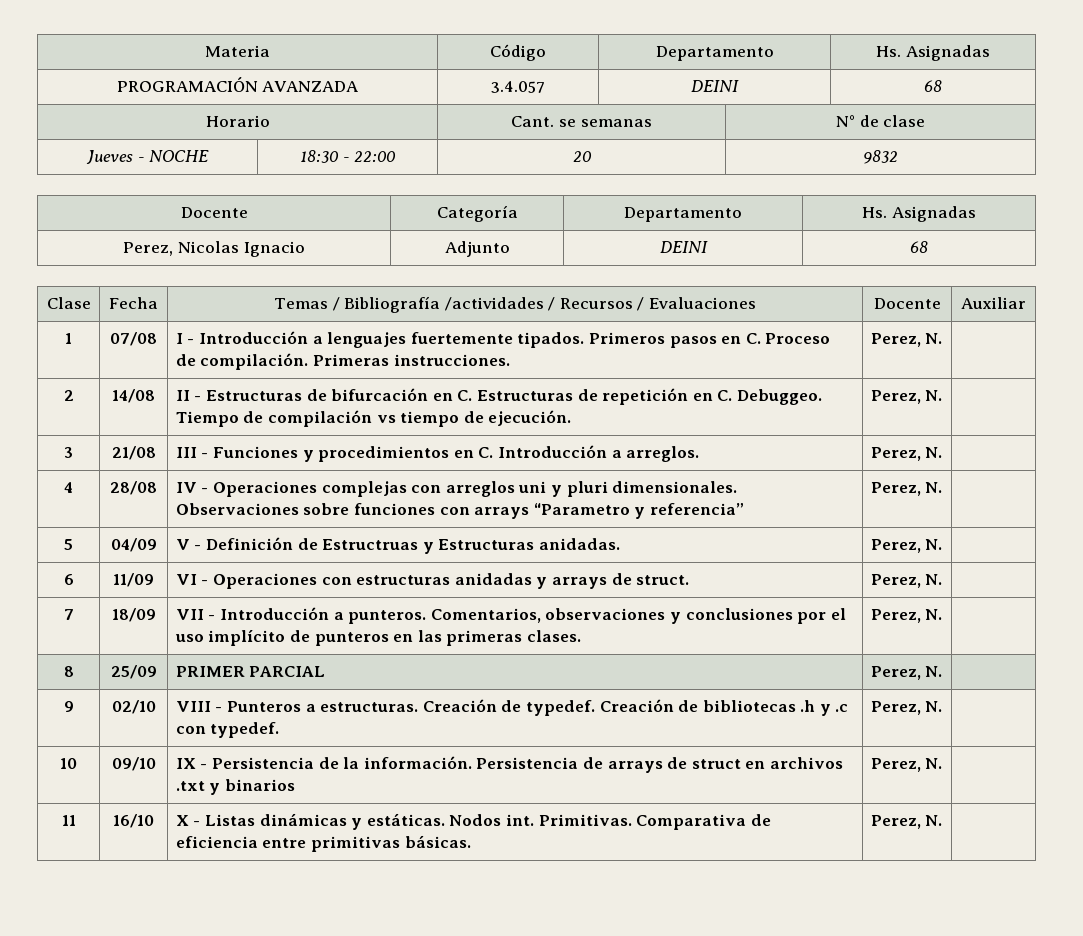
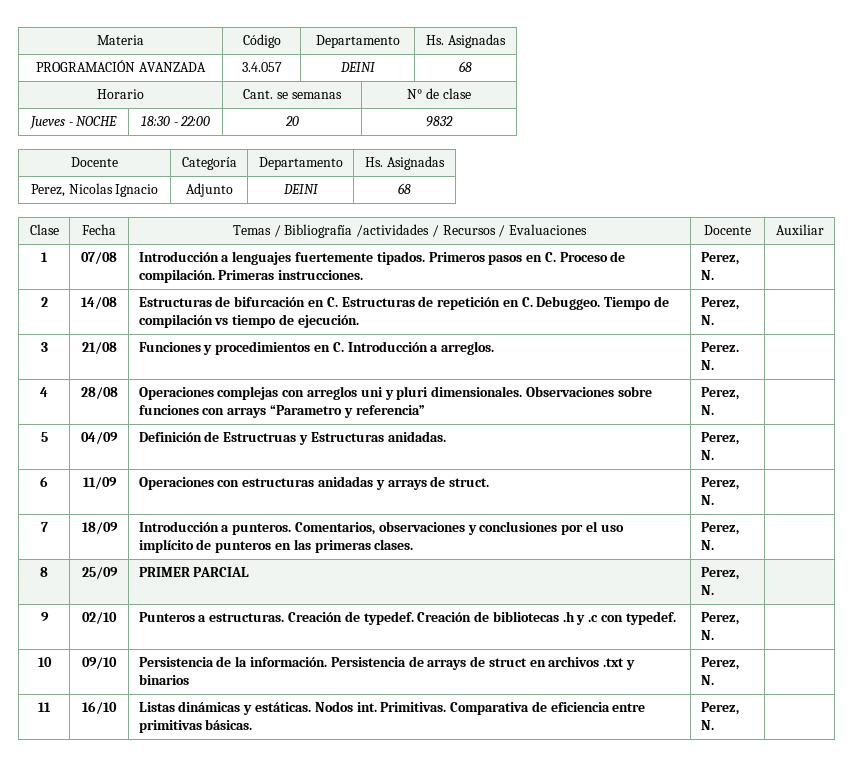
[175,333,195,344] I - -> (117, 258) none
[175,390,202,401] II - -> (117, 303) none
[175,447,209,458] III - -> (117, 348) none
[870,447,921,461] Perez, -> [700,342,739,352] Perez.
[175,482,209,493] IV - -> (118, 393) none
[175,539,202,550] V - -> (118, 438) none
[175,574,209,585] VI - -> (117, 483) none
[175,609,216,620] VII - -> (118, 528) none
[175,701,223,712] VIII - -> (117, 618) none
[175,758,208,769] IX - -> (117, 663) none
[175,815,201,826] X - -> (117, 707) none

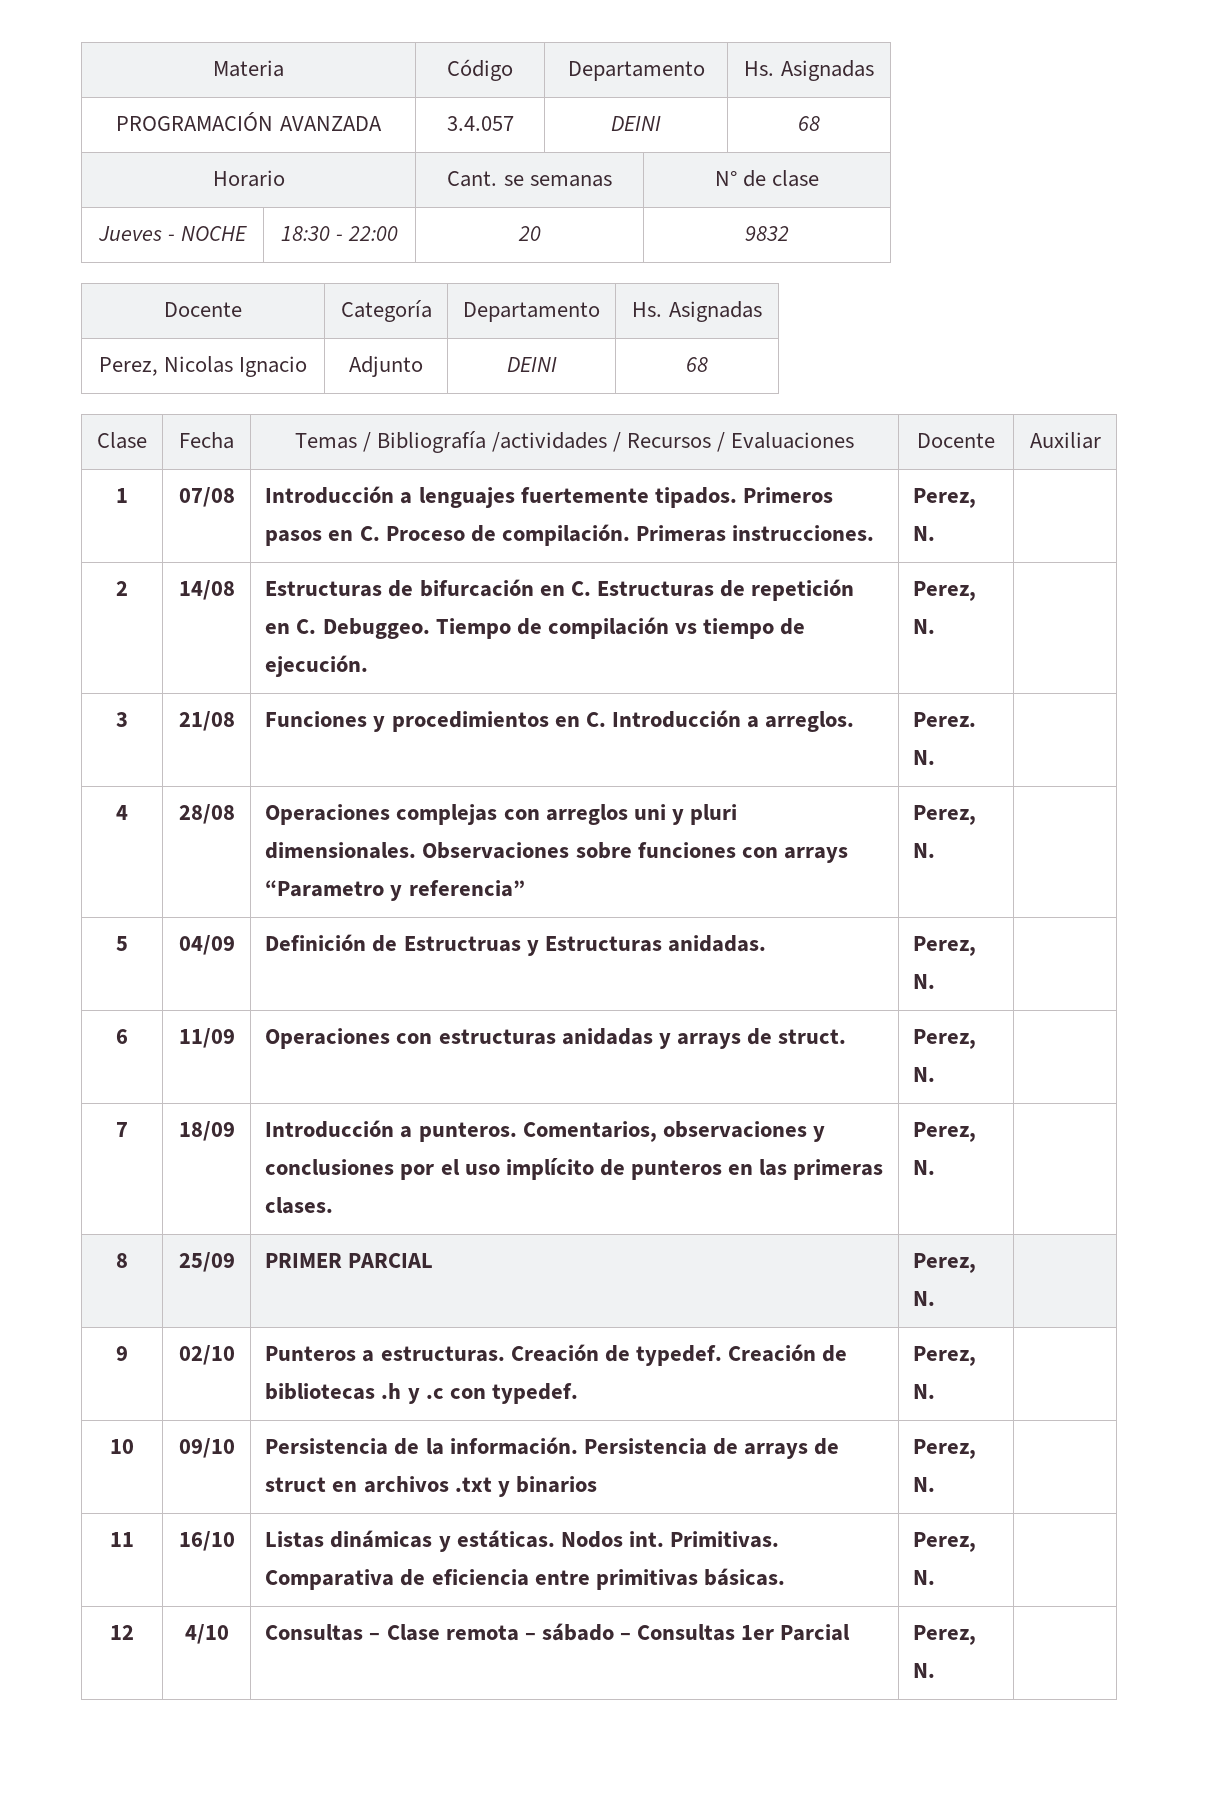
(714, 725) none -> [110,1625,134,1640] [184,1624,229,1644] [265,1623,851,1641] [913,1625,977,1645] [913,1663,936,1678] // 12 | 4/10 | Consultas – Clase remota – sábado – Consultas 1er Parcial | Perez, N. |

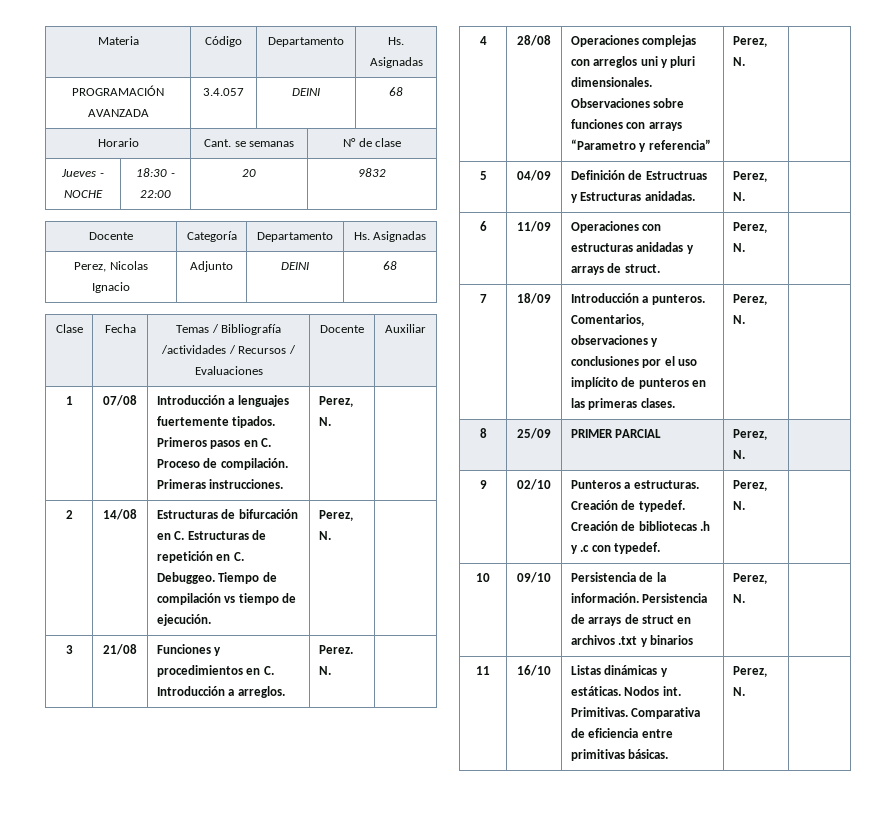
[110,1625,134,1640] [184,1624,229,1644] [265,1623,851,1641] [913,1625,977,1645] [913,1663,936,1678] // 12 | 4/10 | Consultas – Clase remota – sábado – Consultas 1er Parcial | Perez, N. | -> (745, 691) none

